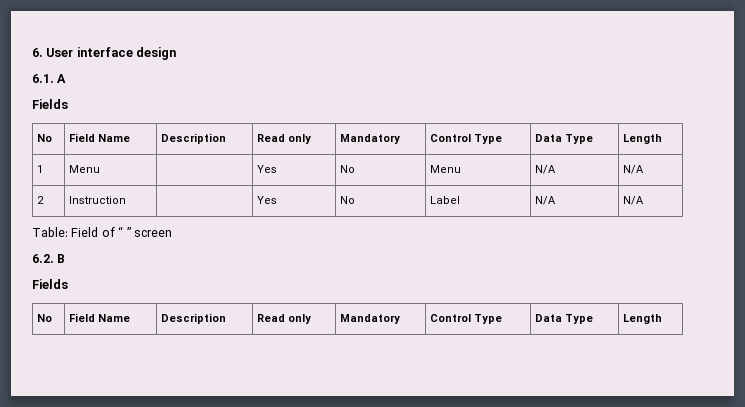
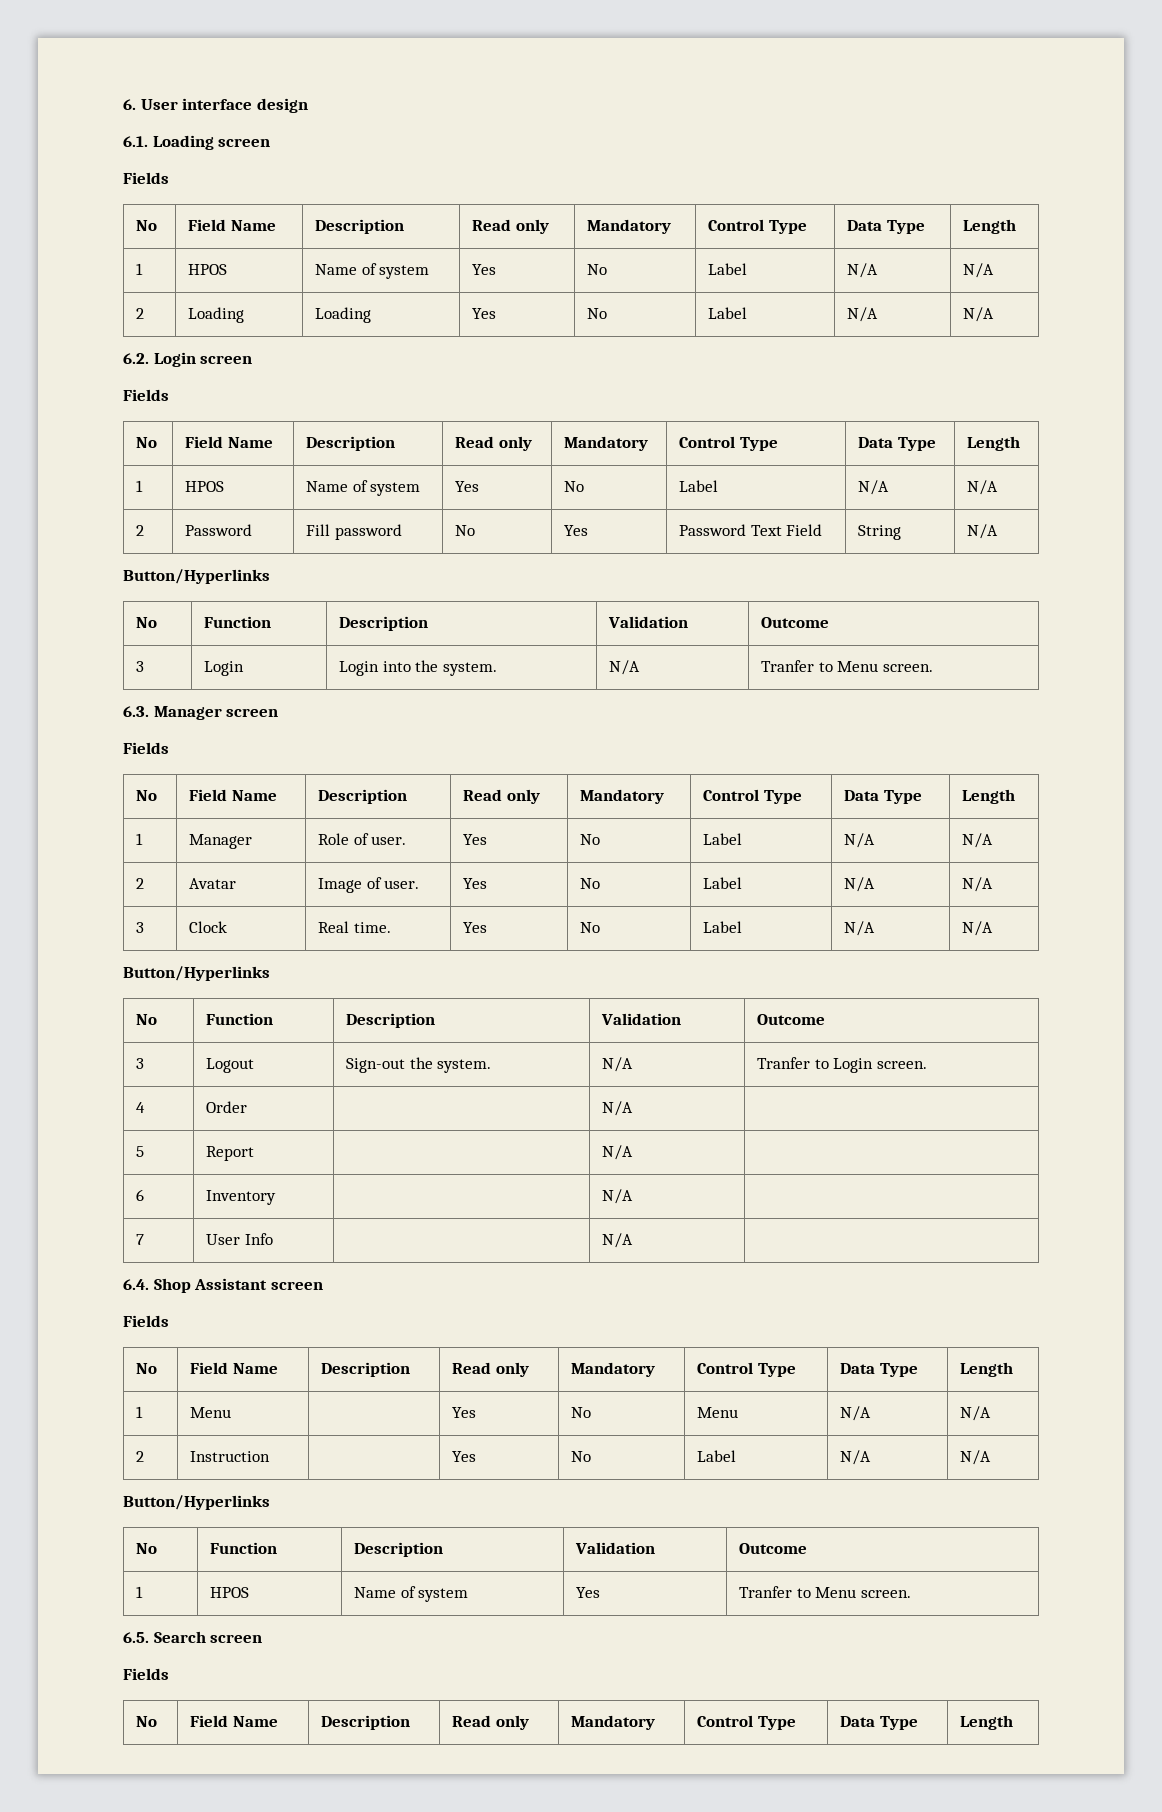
[57,74,67,83] A -> [152,135,271,150] [123,172,169,184] [136,220,158,231] [188,219,276,231] [315,219,405,234] [472,219,549,234] [587,219,672,234] [708,219,807,234] [847,220,925,234] [963,219,1017,234] [136,263,144,275] [188,264,228,275] [315,263,430,279] [472,264,497,275] [587,264,608,275] [708,263,748,275] [847,263,879,278] [963,263,995,278] [136,308,145,319] [188,307,245,323] [315,307,372,323] [472,308,497,319] [587,308,608,319] [708,307,748,319] [847,307,879,322] [963,307,995,322] [123,352,253,367] [123,389,169,401] [136,437,158,448] [185,436,273,448] [306,436,396,451] [455,436,532,451] [564,436,649,451] [679,436,778,451] [858,437,936,451] [967,436,1021,451] [136,480,144,492] [185,481,225,492] [306,480,421,496] [455,481,480,492] [564,481,585,492] [679,480,719,492] [858,480,890,495] [967,480,999,495] [136,525,145,536] [185,524,253,536] [306,524,402,540] [455,525,476,536] [564,525,589,536] [679,524,823,536] [858,525,902,540] [967,524,999,539] [123,569,270,584] [136,617,158,628] [204,616,272,628] [339,616,429,631] [608,616,689,628] [761,617,830,628] [136,661,145,672] [204,661,245,676] [339,660,497,676] [609,660,641,675] [761,660,933,672] [123,706,279,720] [123,742,169,754] [136,790,158,801] [189,789,277,801] [318,789,408,804] [463,789,540,804] [580,789,665,804] [703,789,802,804] [844,790,922,804] [962,789,1016,804] [136,833,144,845] [189,834,253,849] [318,833,407,845] [463,834,488,845] [580,834,601,845] [703,833,743,845] [844,833,876,848] [962,833,994,848] [136,878,145,889] [189,878,237,889] [318,877,420,893] [463,878,488,889] [580,878,601,889] [703,877,743,889] [844,877,876,892] [962,877,994,892] [136,922,145,933] [189,921,228,933] [318,921,391,933] [463,922,488,933] [580,922,601,933] [703,921,743,933] [844,921,876,936] [962,921,994,936] [123,966,270,981] [136,1014,158,1025] [206,1013,274,1025] [346,1013,436,1028] [601,1013,682,1025] [757,1014,826,1025] [136,1058,145,1069] [206,1058,255,1073] [346,1057,492,1073] [602,1057,634,1072] [757,1057,927,1073] [136,1102,146,1113] [206,1101,248,1113] [602,1101,634,1116] [136,1146,145,1157] [206,1146,255,1161] [602,1145,634,1160] [136,1189,145,1201] [206,1190,277,1205] [602,1189,634,1204] [136,1234,145,1245] [206,1233,273,1245] [602,1233,634,1248] [123,1278,323,1293] Loading screen // Fields // No | Field Name | Description | Read only | Mandatory | Control Type | Data Type | Length // 1 | HPOS | Name of system | Yes | No | Label | N/A | N/A // 2 | Loading | Loading | Yes | No | Label | N/A | N/A // 6.2. Login screen // Fields // No | Field Name | Description | Read only | Mandatory | Control Type | Data Type | Length // 1 | HPOS | Name of system | Yes | No | Label | N/A | N/A // 2 | Password | Fill password | No | Yes | Password Text Field | String | N/A // Button/Hyperlinks // No | Function | Description | Validation | Outcome // 3 | Login | Login into the system. | N/A | Tranfer to Menu screen. // 6.3. Manager screen // Fields // No | Field Name | Description | Read only | Mandatory | Control Type | Data Type | Length // 1 | Manager | Role of user. | Yes | No | Label | N/A | N/A // 2 | Avatar | Image of user. | Yes | No | Label | N/A | N/A // 3 | Clock | Real time. | Yes | No | Label | N/A | N/A // Button/Hyperlinks // No | Function | Description | Validation | Outcome // 3 | Logout | Sign-out the system. | N/A | Tranfer to Login screen. // 4 | Order | | N/A | // 5 | Report | | N/A | // 6 | Inventory | | N/A | // 7 | User Info | | N/A | // 6.4. Shop Assistant screen
[32,226,172,237] [32,254,66,263] Table: Field of “ ” screen // 6.2. B -> [123,1495,270,1510] [136,1543,158,1554] [210,1542,278,1554] [354,1542,444,1557] [575,1542,656,1554] [739,1543,808,1554] [136,1586,144,1598] [210,1587,250,1598] [354,1586,469,1602] [576,1587,601,1598] [739,1586,911,1598] [123,1631,263,1643] Button/Hyperlinks // No | Function | Description | Validation | Outcome // 1 | HPOS | Name of system | Yes | Tranfer to Menu screen. // 6.5. Search screen

